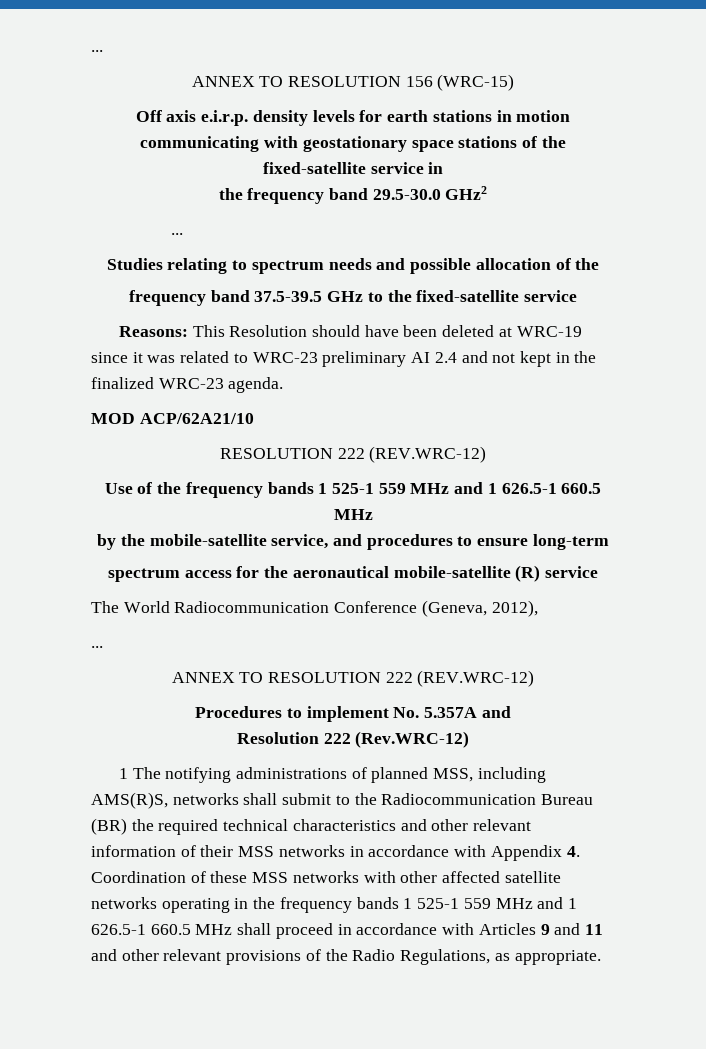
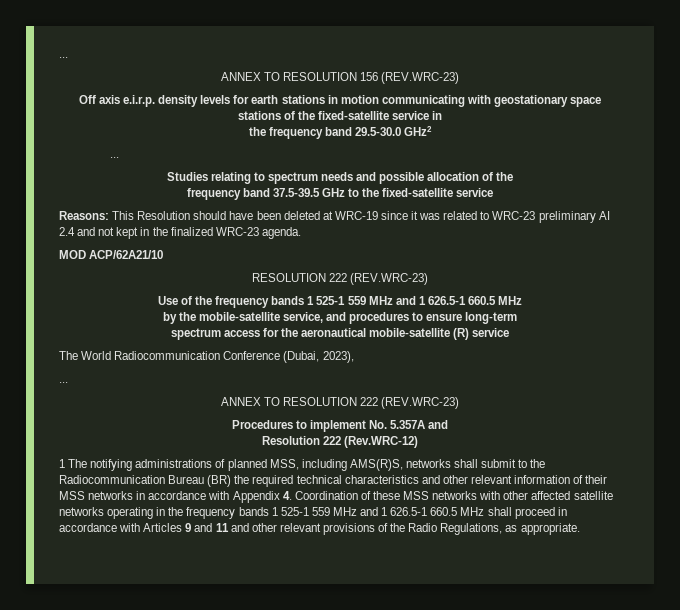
[437,74,515,91] (WRC-15) -> [381,72,460,84] (REV.WRC-23)
[369,446,487,463] (REV.WRC-12) -> [350,273,429,285] (REV.WRC-23)
[421,600,538,617] (Geneva, 2012), -> [283,351,354,363] (Dubai, 2023),
[417,670,535,687] (REV.WRC-12) -> [381,397,460,409] (REV.WRC-23)

